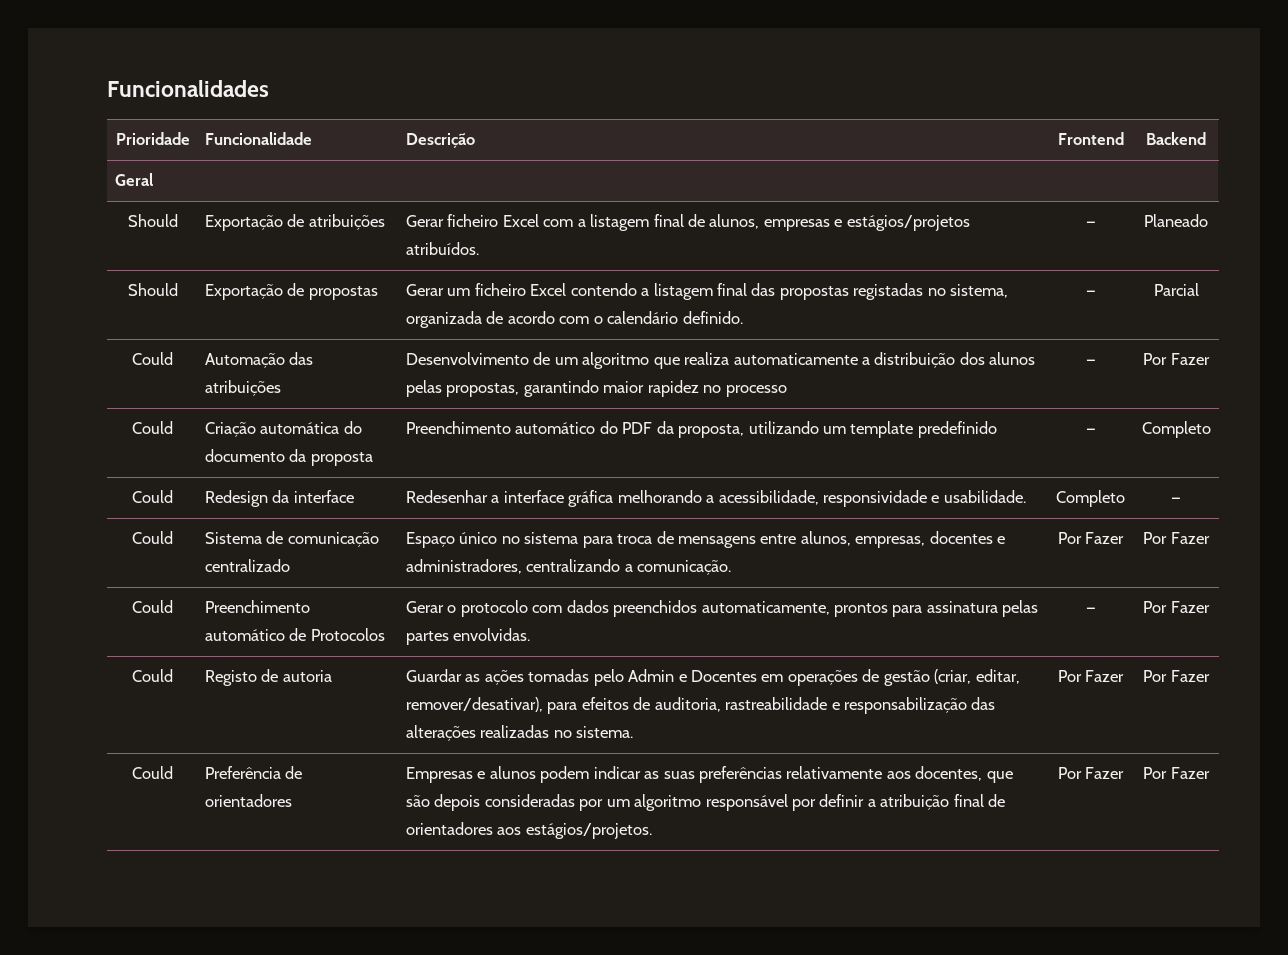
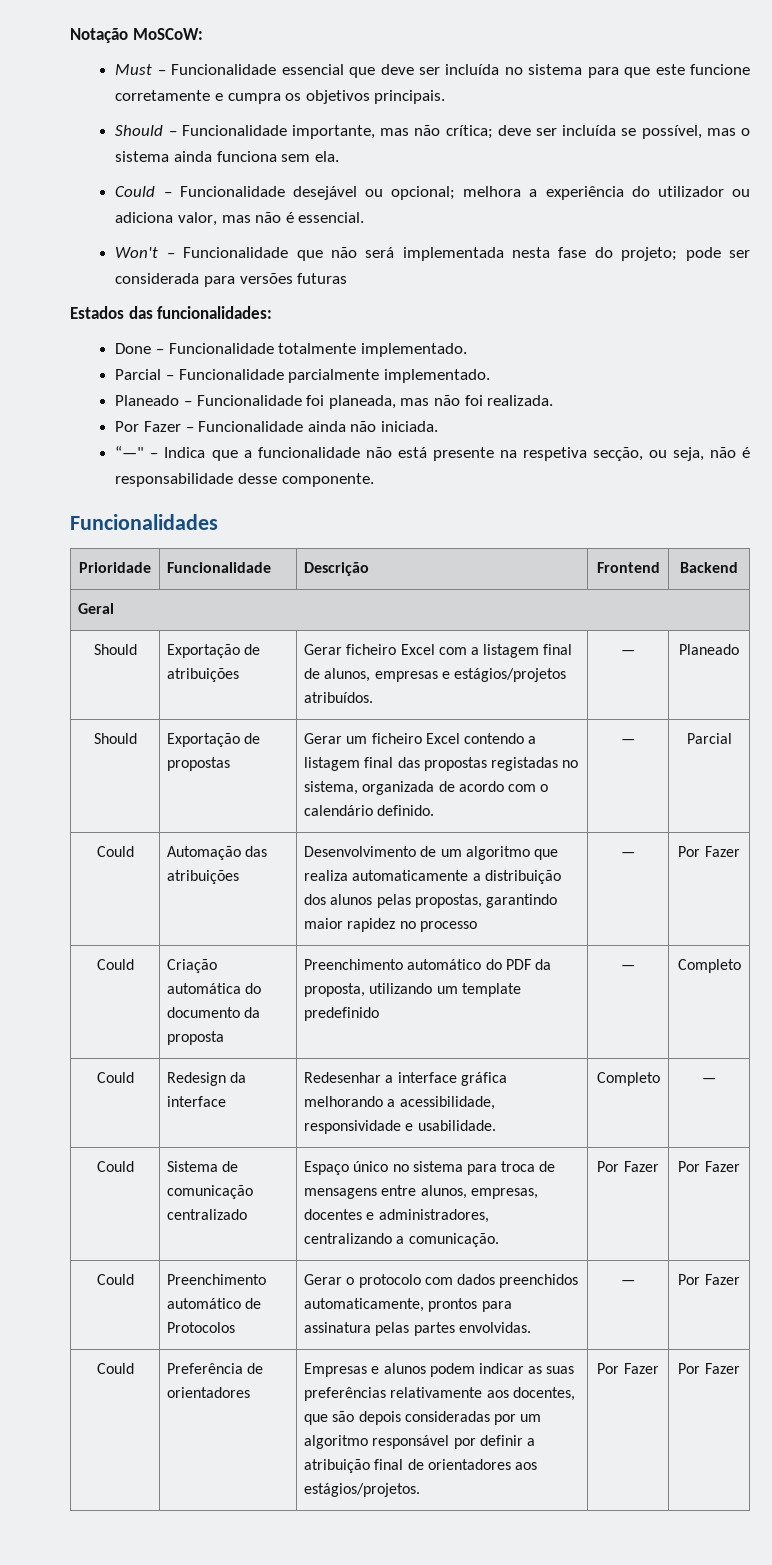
(107, 88) none -> [70,28,203,43] [115,64,750,78] [115,90,446,104] [115,125,750,139] [115,151,339,162] [115,186,750,200] [115,212,365,226] [115,247,750,261] [115,273,348,287] [70,306,273,319] [115,343,467,357] [115,369,490,383] [115,395,554,409] [115,421,438,432] [115,446,750,461] [115,473,374,487] Notação MoSCoW: // Must – Funcionalidade essencial que deve ser incluída no sistema para que este funcione corretamente e cumpra os objetivos principais. // Should – Funcionalidade importante, mas não crítica; deve ser incluída se possível, mas o sistema ainda funciona sem ela. // Could – Funcionalidade desejável ou opcional; melhora a experiência do utilizador ou adiciona valor, mas não é essencial. // Won't – Funcionalidade que não será implementada nesta fase do projeto; pode ser considerada para versões futuras // Estados das funcionalidades: // Done – Funcionalidade totalmente implementado. // Parcial – Funcionalidade parcialmente implementado. // Planeado – Funcionalidade foi planeada, mas não foi realizada. // Por Fazer – Funcionalidade ainda não iniciada. // “—" – Indica que a funcionalidade não está presente na respetiva secção, ou seja, não é responsabilidade desse componente. //
[132,669,173,682] [204,669,332,686] [405,669,1020,686] [405,697,996,714] [405,725,634,741] [1057,670,1125,682] [1143,670,1210,682] // Could | Registo de autoria | Guardar as ações tomadas pelo Admin e Docentes em operações de gestão (criar, editar, remover/desativar), para efeitos de auditoria, rastreabilidade e responsabilização das alterações realizadas no sistema. | Por Fazer | Por Fazer -> (740, 1279) none

